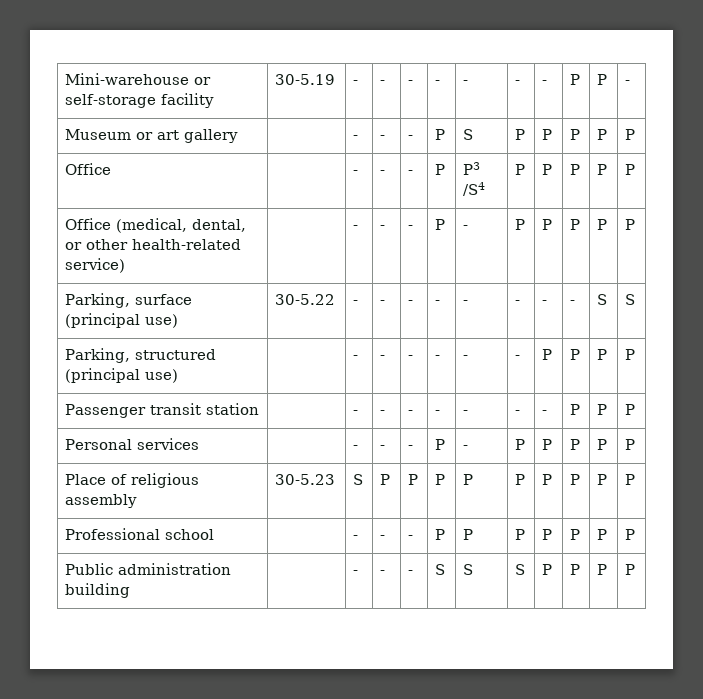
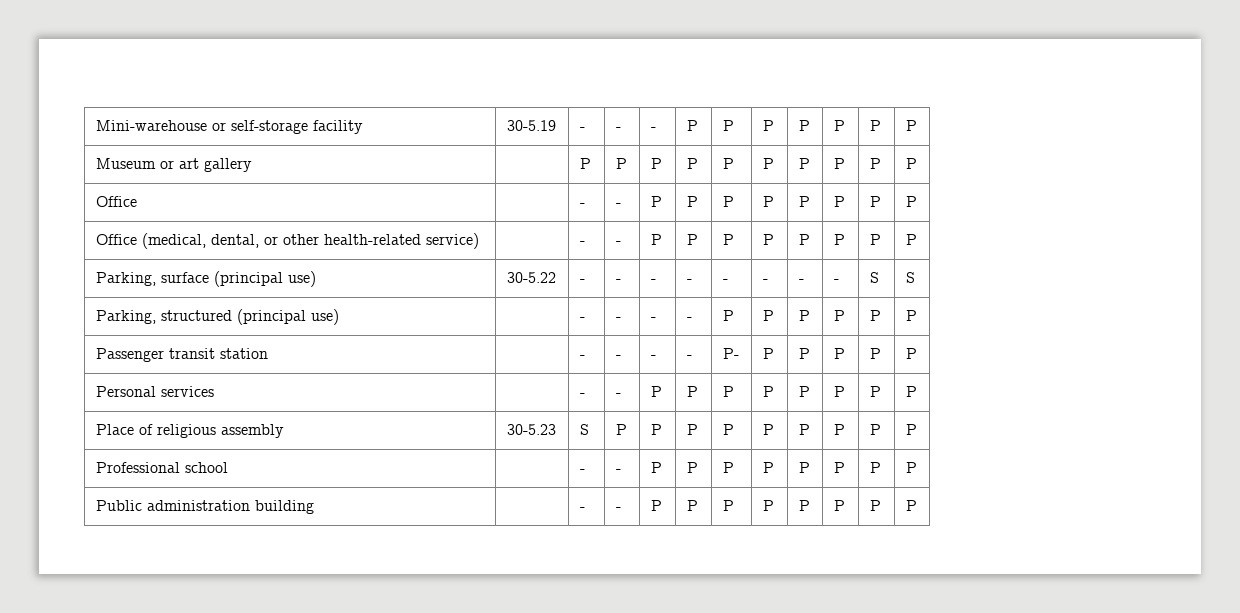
[435,80,441,85] [463,80,469,85] [515,80,521,85] [542,80,548,85] [570,74,581,85] [597,74,608,85] [625,80,631,85] - | - | - | - | P | P | - -> [686,120,698,131] [722,120,734,131] [762,120,774,131] [798,120,810,131] [833,120,845,131] [869,120,881,131] [905,120,917,131] P | P | P | P | P | P | P
[353,135,359,140] [380,135,386,140] [408,135,414,140] [435,129,446,140] [463,129,474,140] - | - | - | P | S -> [579,158,591,169] [615,158,627,169] [650,158,662,169] [686,158,698,169] [722,158,734,169] P | P | P | P | P
[408,170,414,175] [435,164,446,175] [463,162,481,175] [463,182,486,196] - | P | P3 /S4 -> [650,196,662,207] [686,196,698,207] [722,196,734,207] P | P | P
[408,225,414,230] [435,219,446,230] [463,225,469,230] - | P | - -> [650,234,662,245] [686,234,698,245] [722,234,734,245] P | P | P
[463,355,469,360] [515,355,521,360] - | - -> [722,310,734,321] [762,310,774,321] P | P
[463,410,469,415] [515,410,521,415] [542,410,548,415] - | - | - -> [722,348,739,359] [762,348,774,359] [798,348,810,359] P- | P | P
[408,445,414,450] [435,439,446,450] [463,445,469,450] - | P | - -> [650,386,662,397] [686,386,698,397] [722,386,734,397] P | P | P
[408,535,414,540] - -> [650,462,662,473] P
[408,570,414,575] [435,564,446,575] [463,564,474,575] [515,564,526,575] [542,564,553,575] [570,564,581,575] [597,564,608,575] [625,564,636,575] - | S | S | S | P | P | P | P -> [650,500,662,511] [686,500,698,511] [722,500,734,511] [762,500,774,511] [798,500,810,511] [833,500,845,511] [869,500,881,511] [905,500,917,511] P | P | P | P | P | P | P | P

